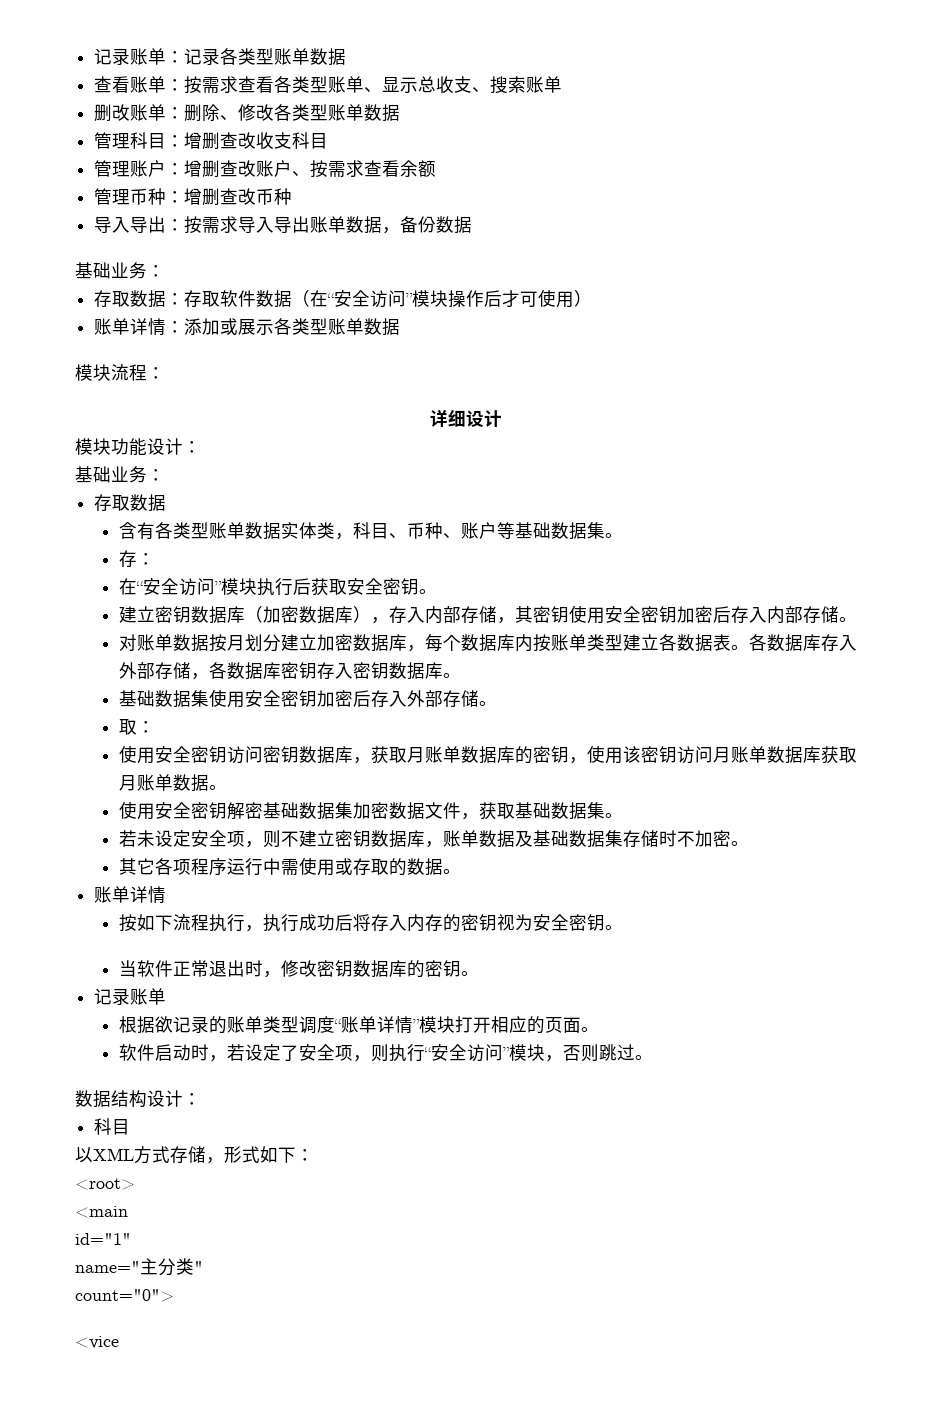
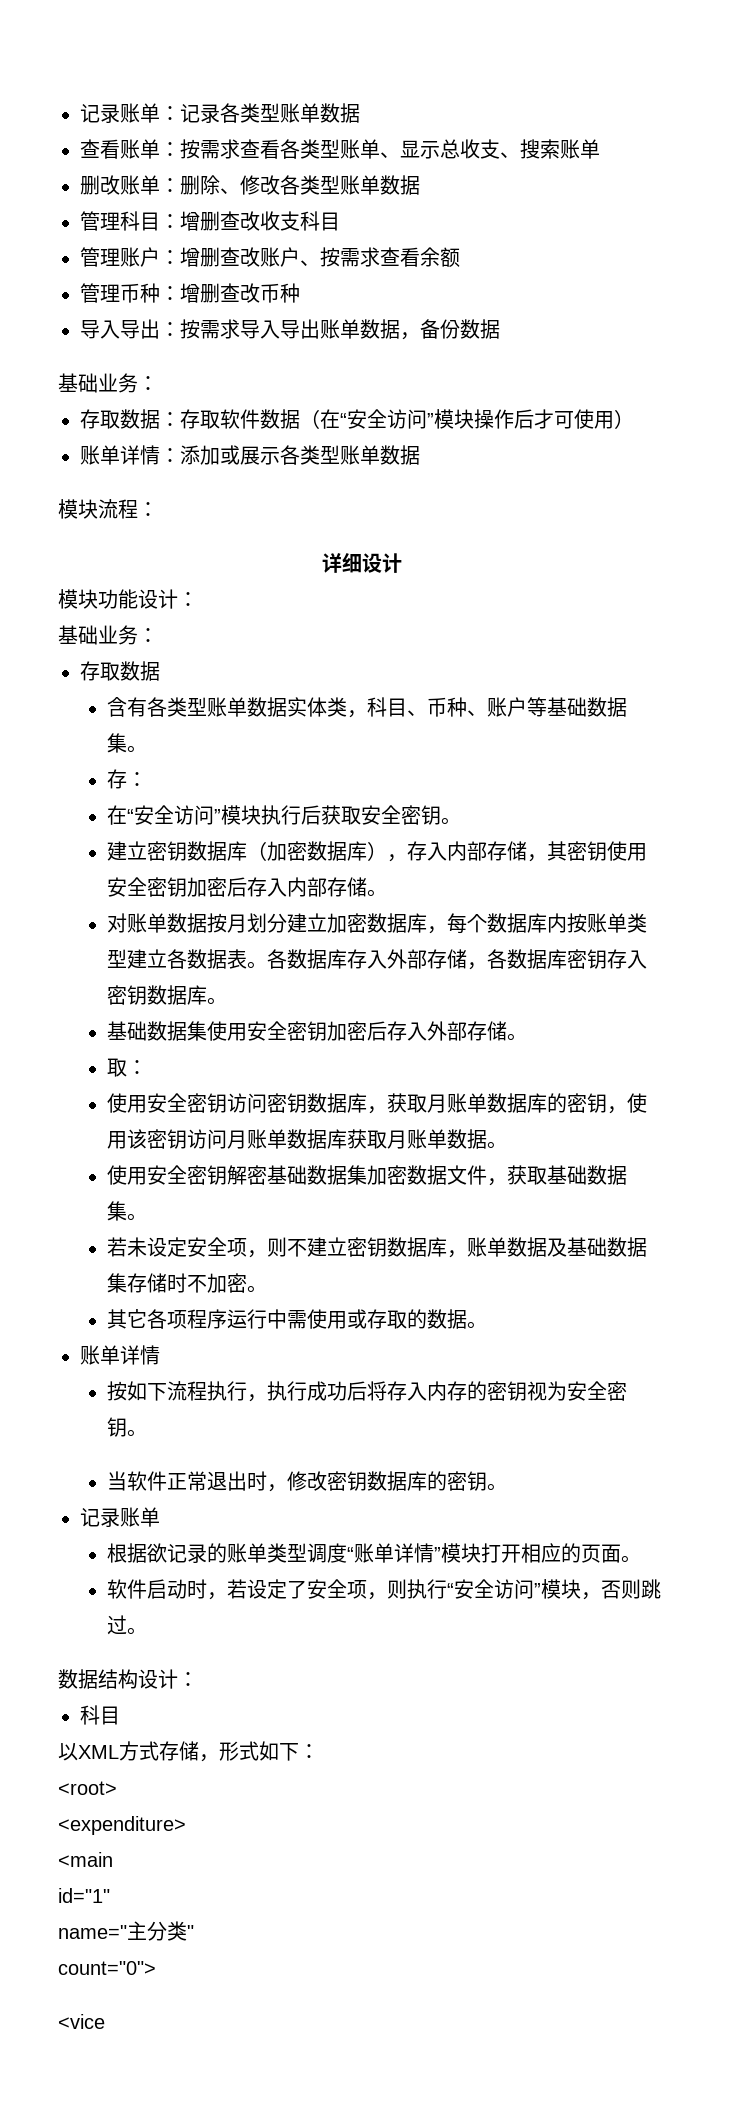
(135, 1184) none -> [58,1816,186,1835] // <expenditure>

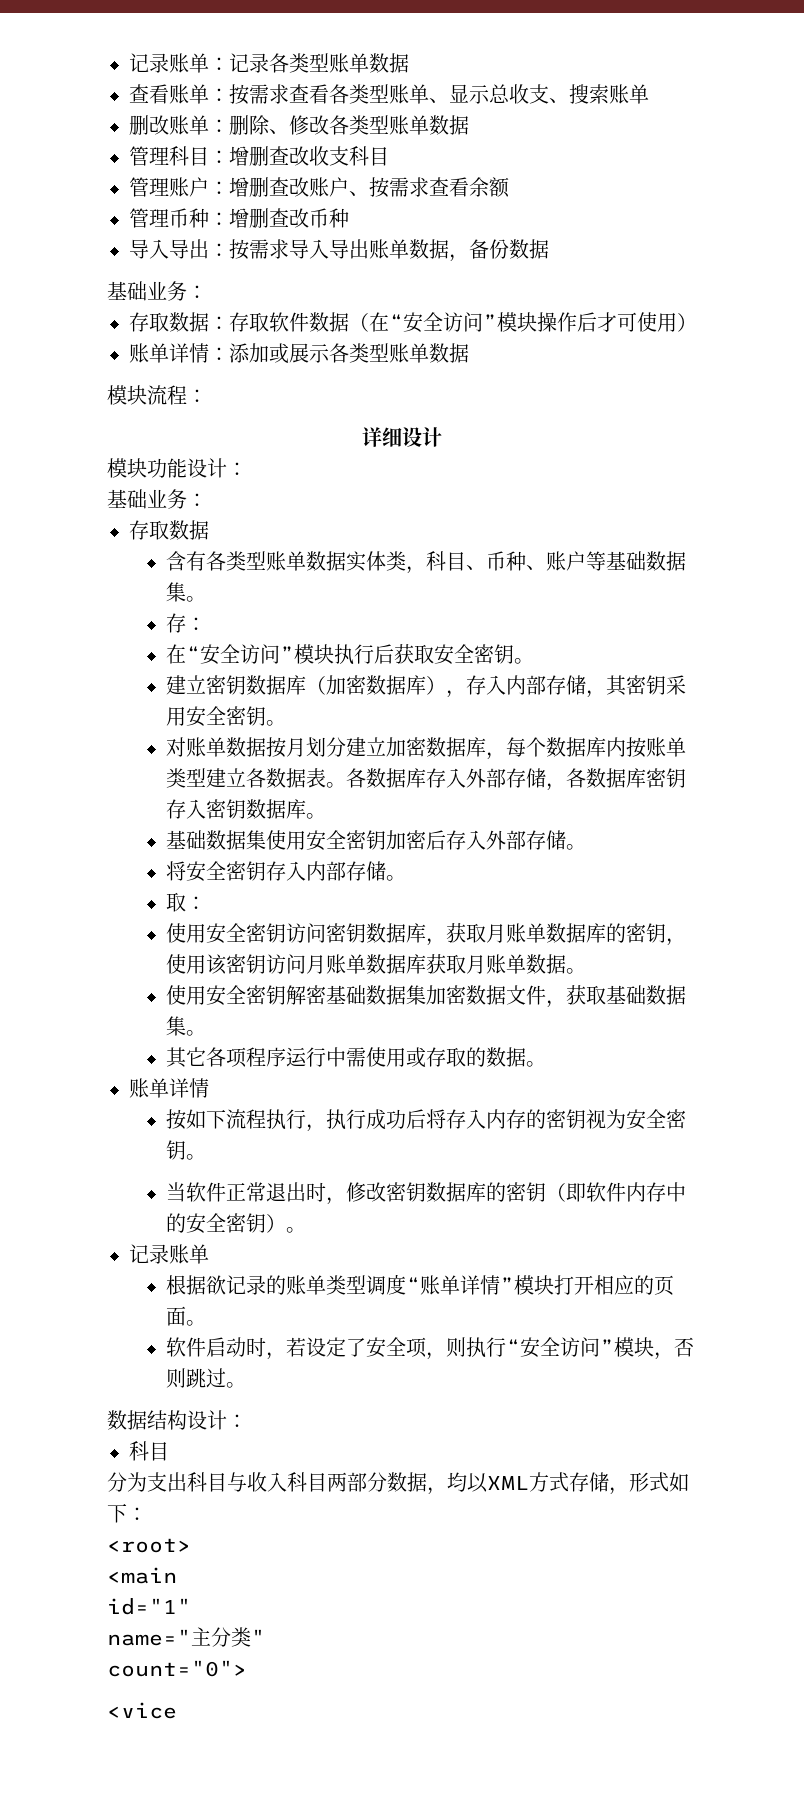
[607,841,648,861] [107,877,368,897] 使用安全密钥加密后存入内部存储 -> [665,675,686,695] [165,706,266,727] 采用安全密钥
(528, 1037) none -> [165,861,406,882] // 将安全密钥存入内部存储。
[107,1237,648,1258] [107,1273,268,1293] // 若未设定安全项，则不建立密钥数据库，账单数据及基础数据集存储时不加密。 -> (206, 1033) none
(488, 1481) none -> [545,1182,686,1202] [165,1213,286,1234] （即软件内存中的安全密钥）
(120, 1715) none -> [107,1472,467,1495] 分为支出科目与收入科目两部分数据，均
[58,1816,186,1835] // <expenditure> -> (191, 1545) none

